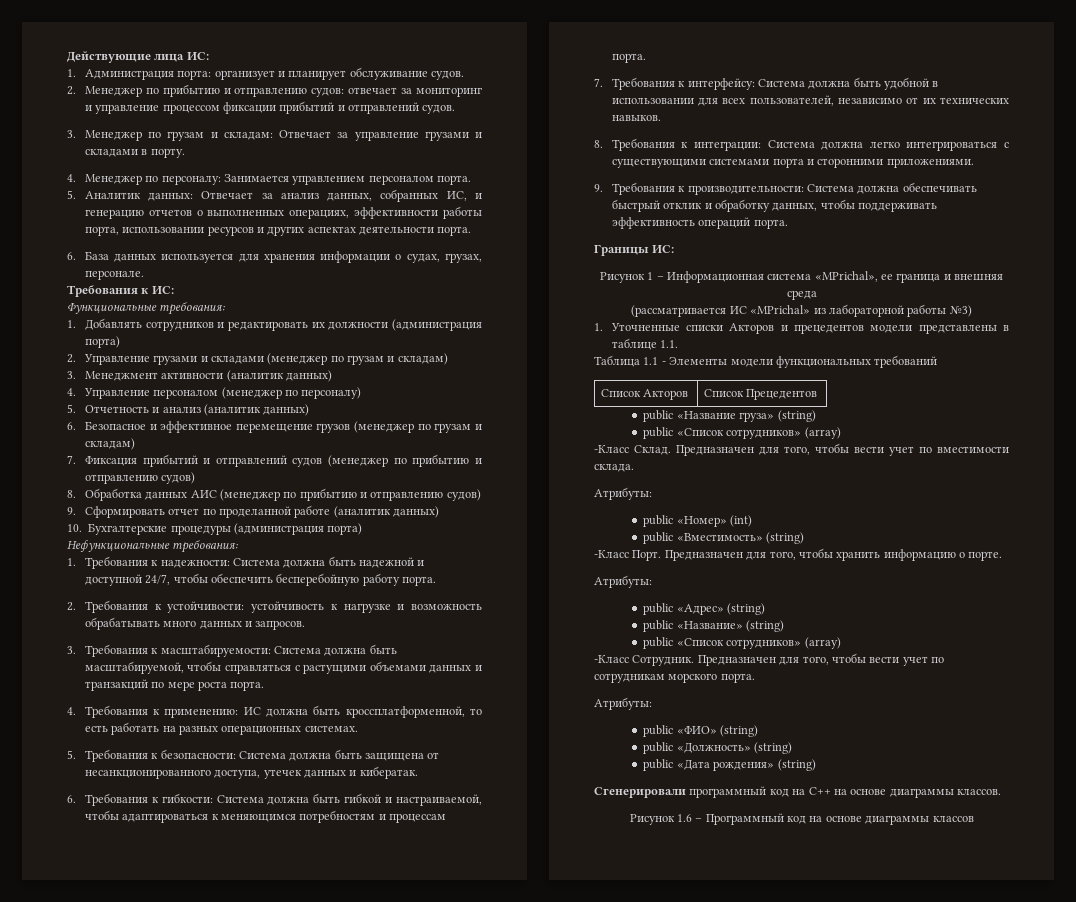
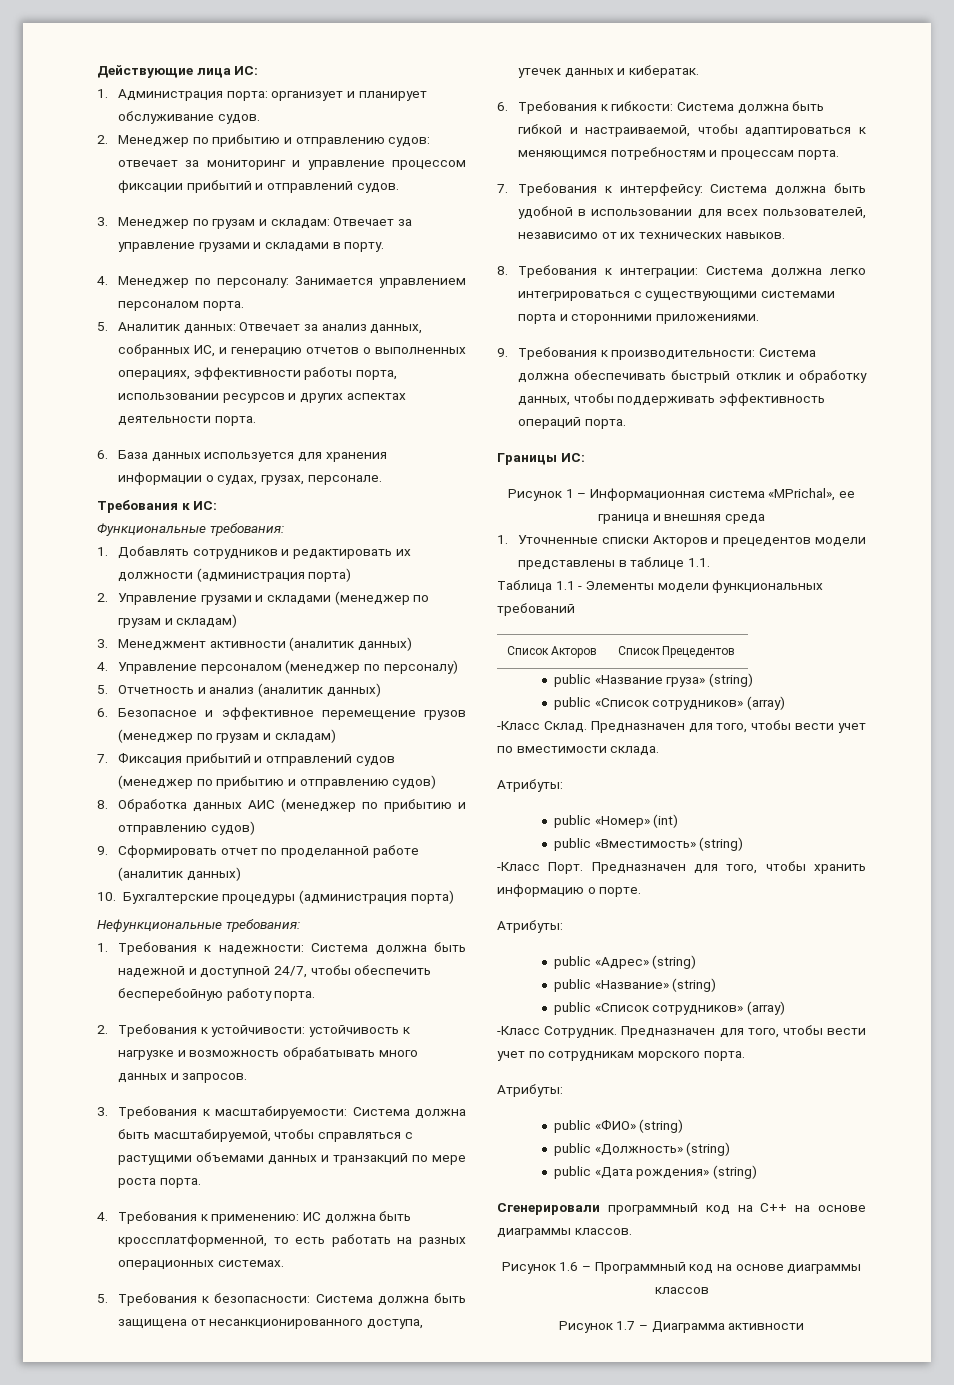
[631,304,972,317] // (рассматривается ИС «MPrichal» из лабораторной работы №3) -> (765, 519) none
(974, 819) none -> [558,1321,805,1333] // Рисунок 1.7 – Диаграмма активности

